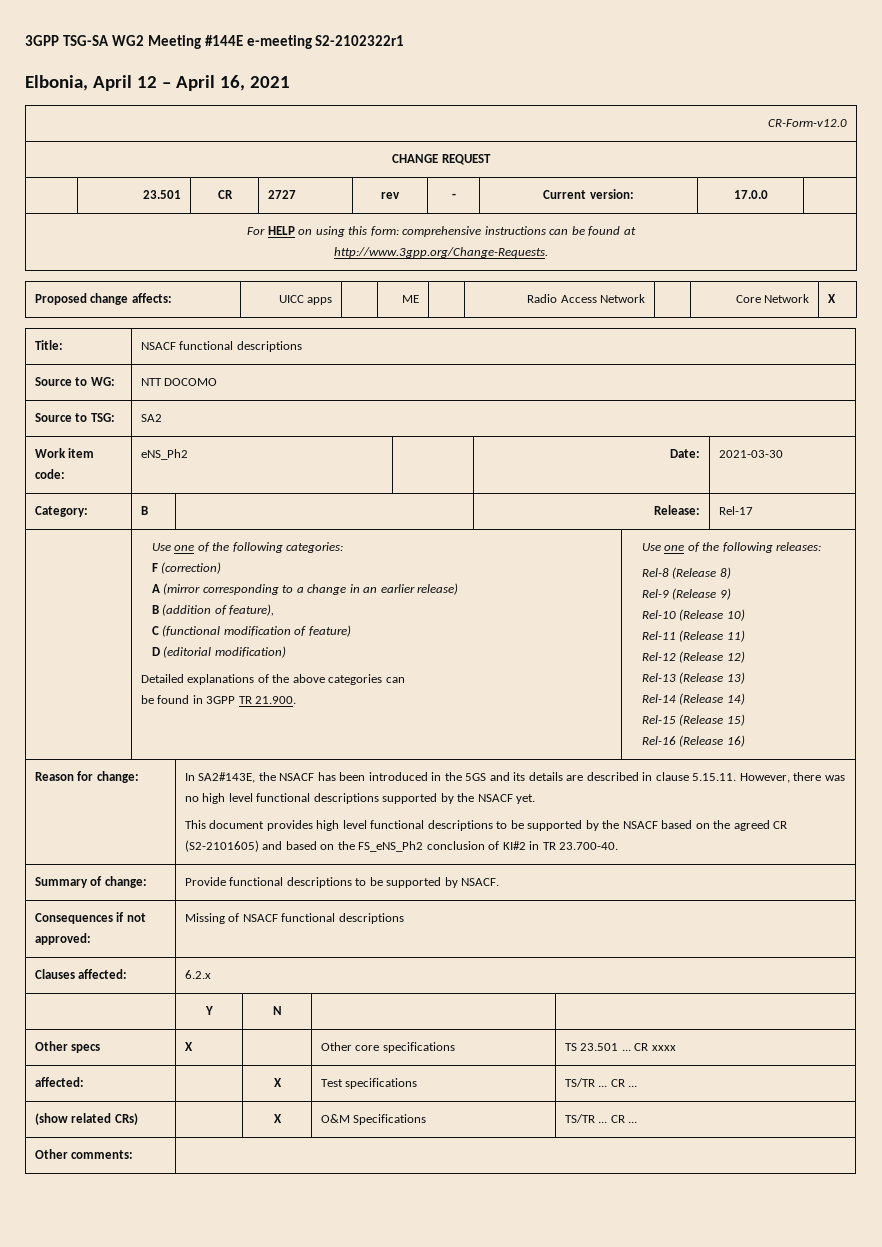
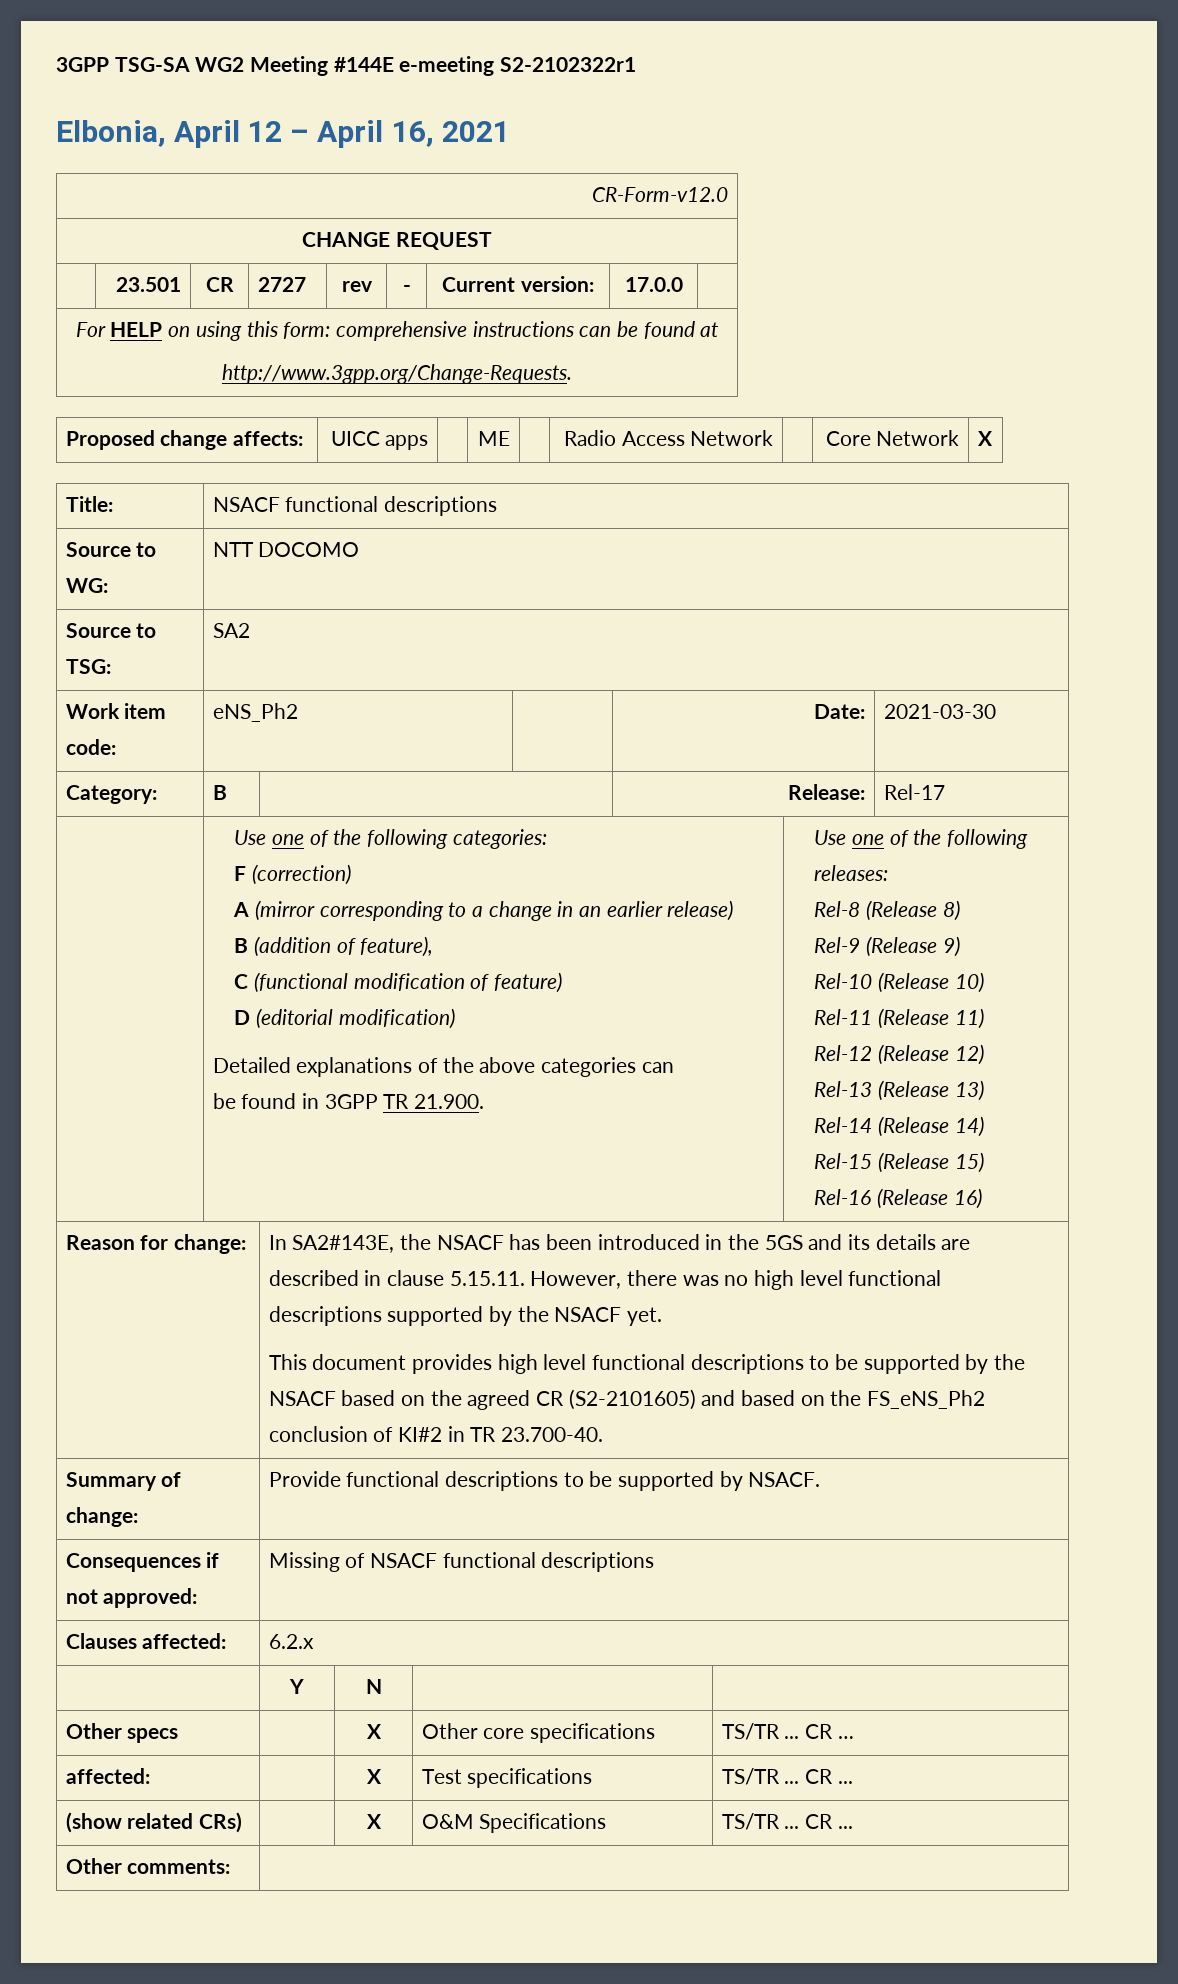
[184,1042,193,1051] X | | -> [366,1724,382,1739] | X |
[564,1043,676,1051] TS 23.501 ... CR xxxx -> [721,1723,854,1740] TS/TR ... CR …

